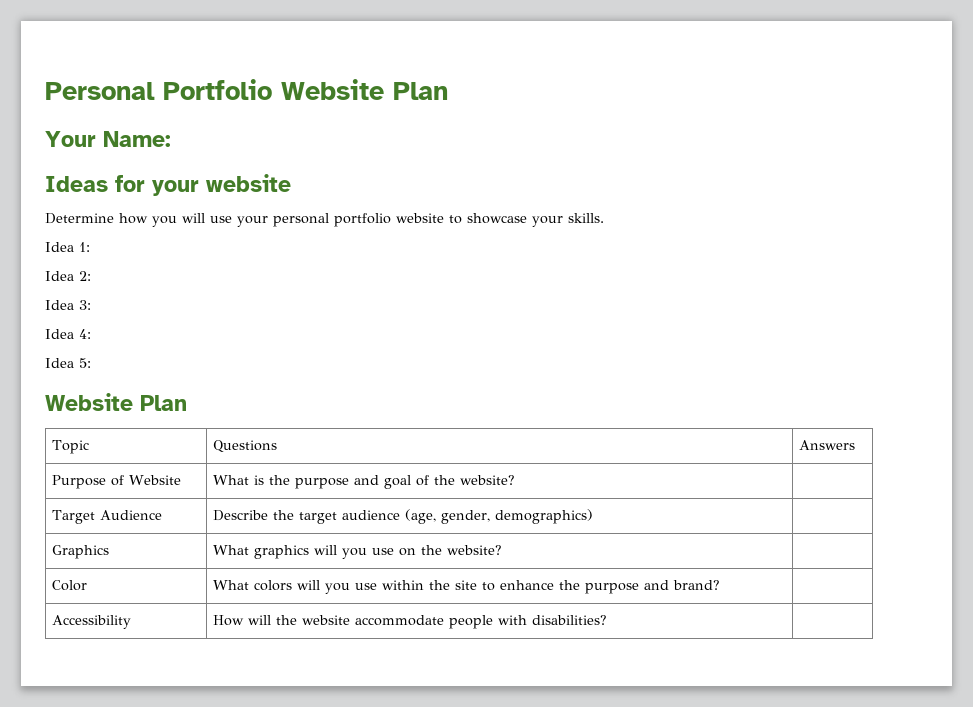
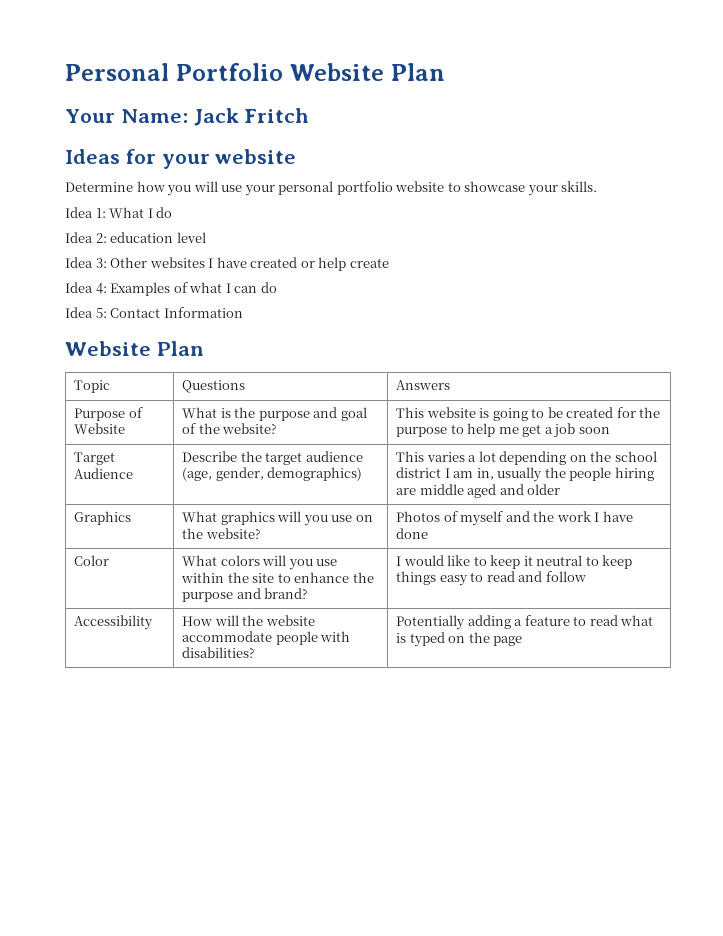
(171, 139) none -> [193,108,310,126] Jack Fritch
(90, 247) none -> [109,207,173,218] What I do
(91, 276) none -> [110,232,206,243] education level
[45,329,91,339] // Idea 4: -> [110,257,389,271] [65,282,277,296] Other websites I have created or help create // Idea 4: Examples of what I can do
(91, 363) none -> [110,307,243,318] Contact Information
(515, 480) none -> [396,407,661,421] [396,423,610,438] This website is going to be created for the purpose to help me get a job soon
(593, 516) none -> [396,451,657,465] [396,467,654,482] [396,484,561,498] This varies a lot depending on the school district I am in, usually the people hiring are middle aged and older
(502, 550) none -> [396,511,633,526] [396,528,429,539] Photos of myself and the work I have done
(720, 585) none -> [396,555,633,569] [396,571,586,586] I would like to keep it neutral to keep things easy to read and follow
(607, 620) none -> [396,615,654,630] [396,632,523,647] Potentially adding a feature to read what is typed on the page

